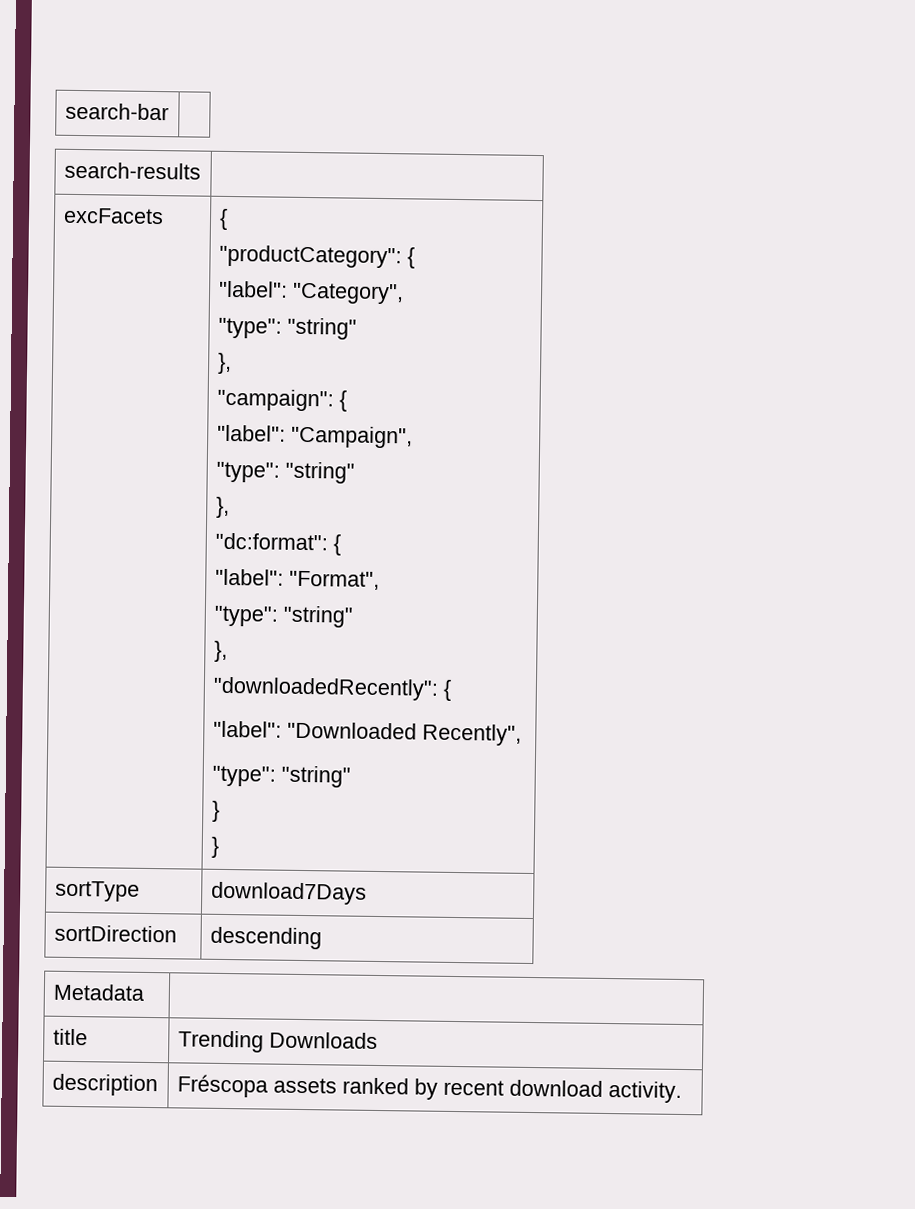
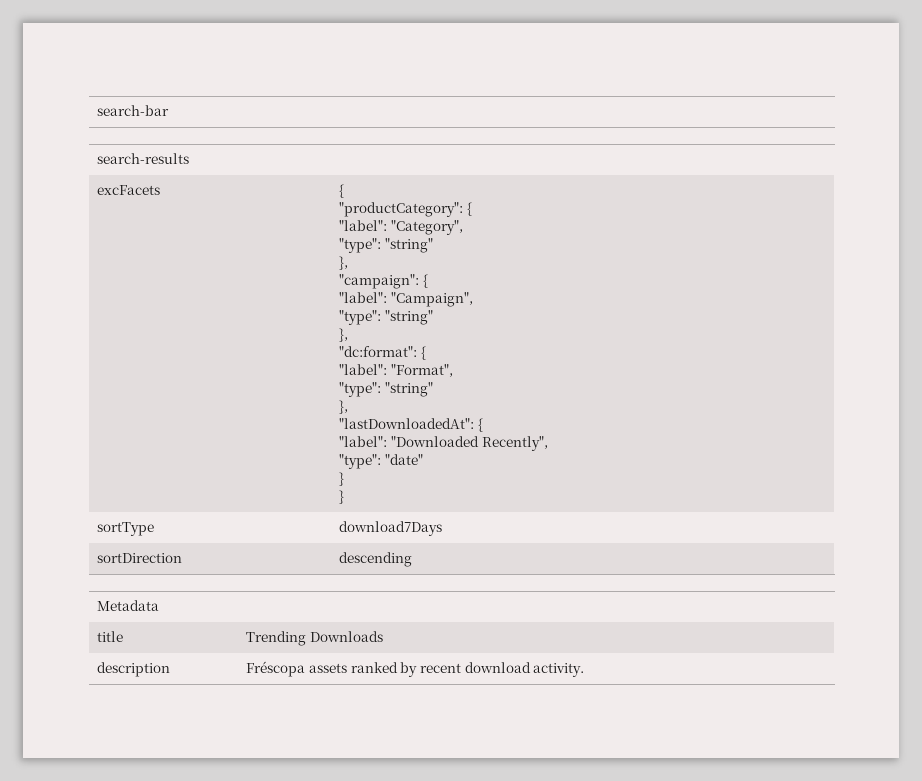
[212,676,439,701] "downloadedRecently": -> [339,418,475,429] "lastDownloadedAt":
[280,765,351,788] "string" -> [385,454,424,465] "date"

